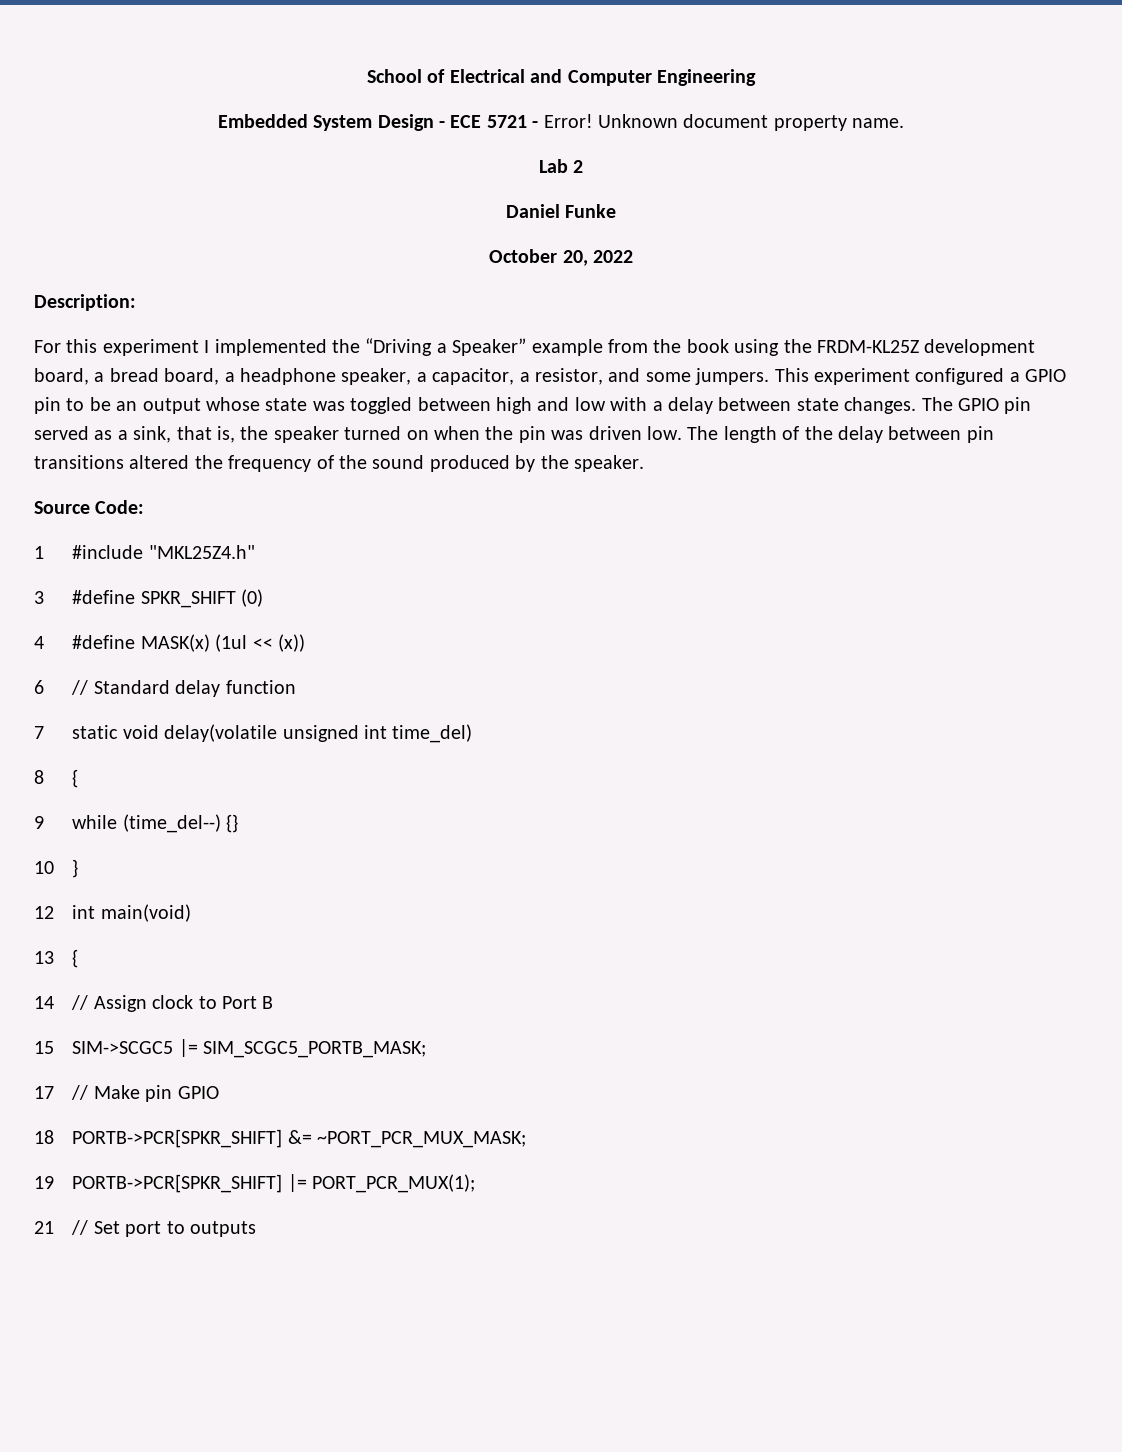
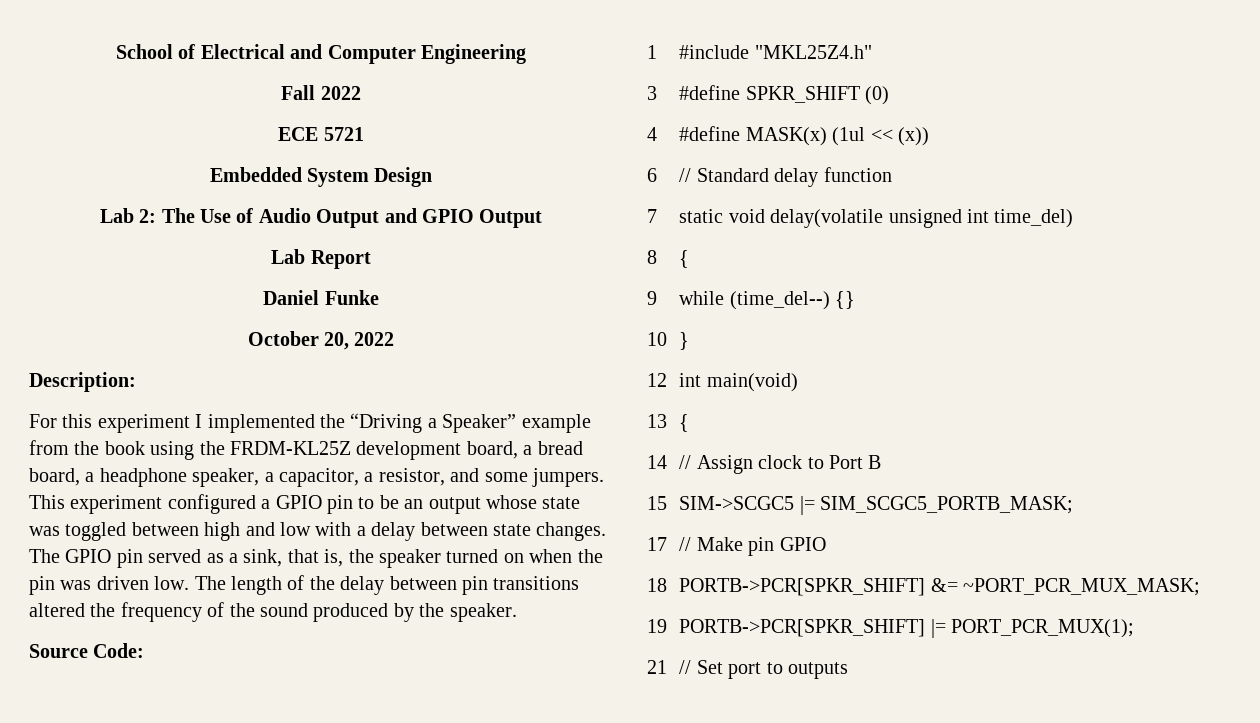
(756, 77) none -> [281,85,361,100] [278,127,364,141] // Fall 2022 // ECE 5721
[438,114,905,131] [538,159,584,173] - ECE 5721 - Error! Unknown document property name. // Lab 2 -> [99,208,543,228] [271,249,371,269] // Lab 2: The Use of Audio Output and GPIO Output // Lab Report

